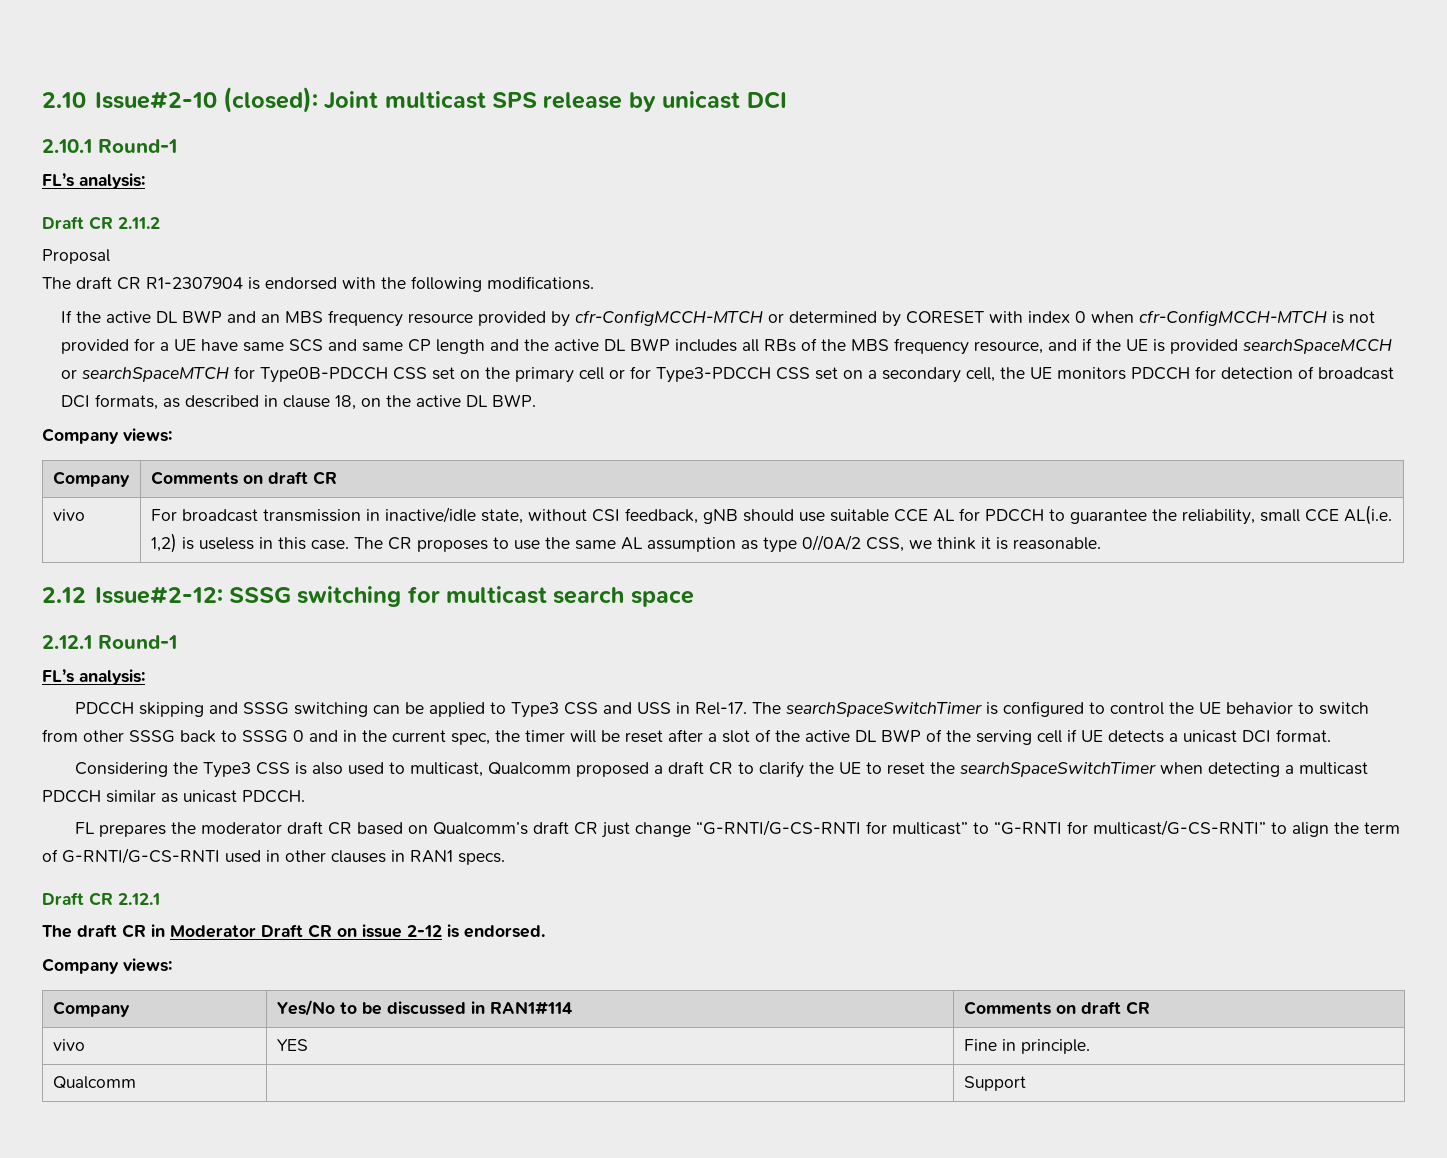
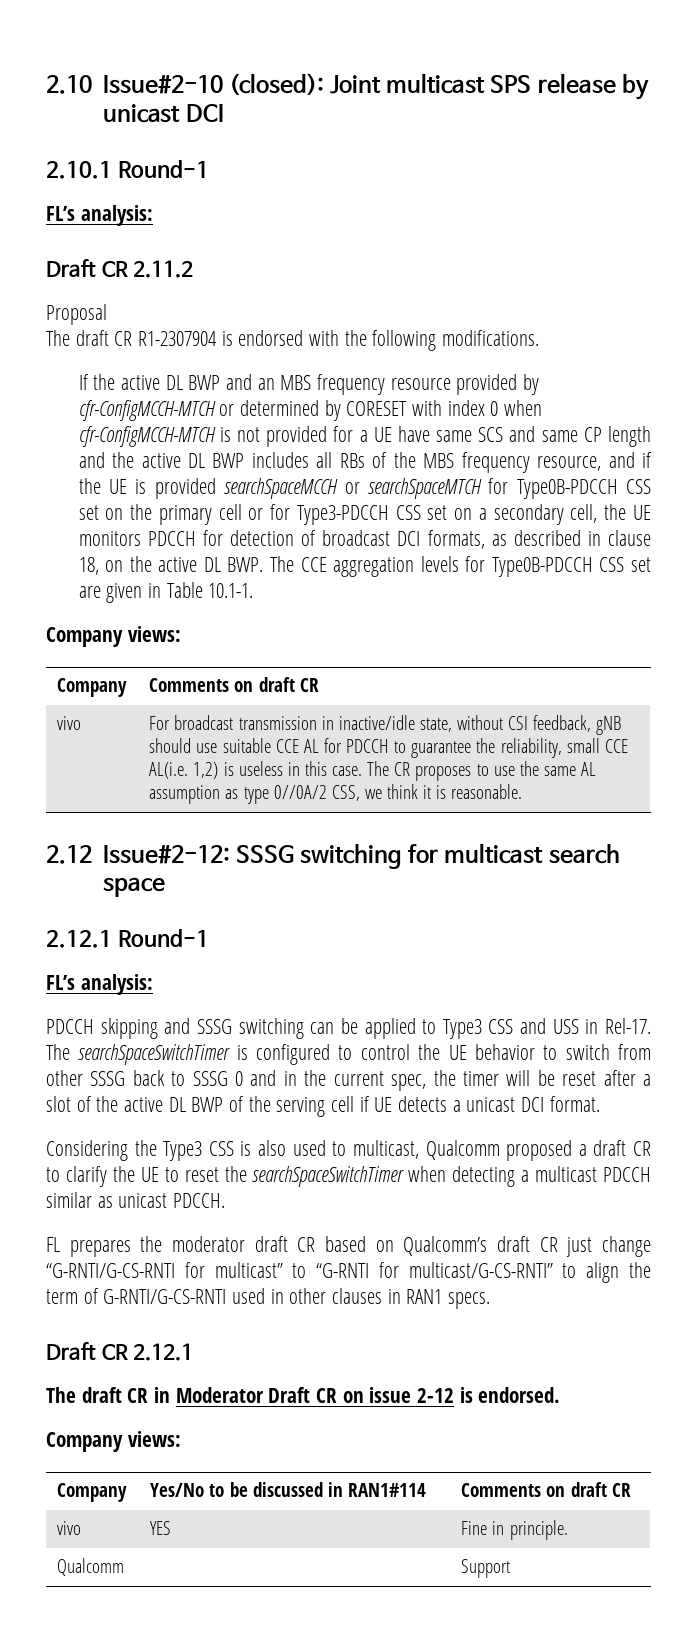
(537, 400) none -> [270,556,651,577] [78,582,254,603] The CCE aggregation levels for Type0B-PDCCH CSS set are given in Table 10.1-1.

